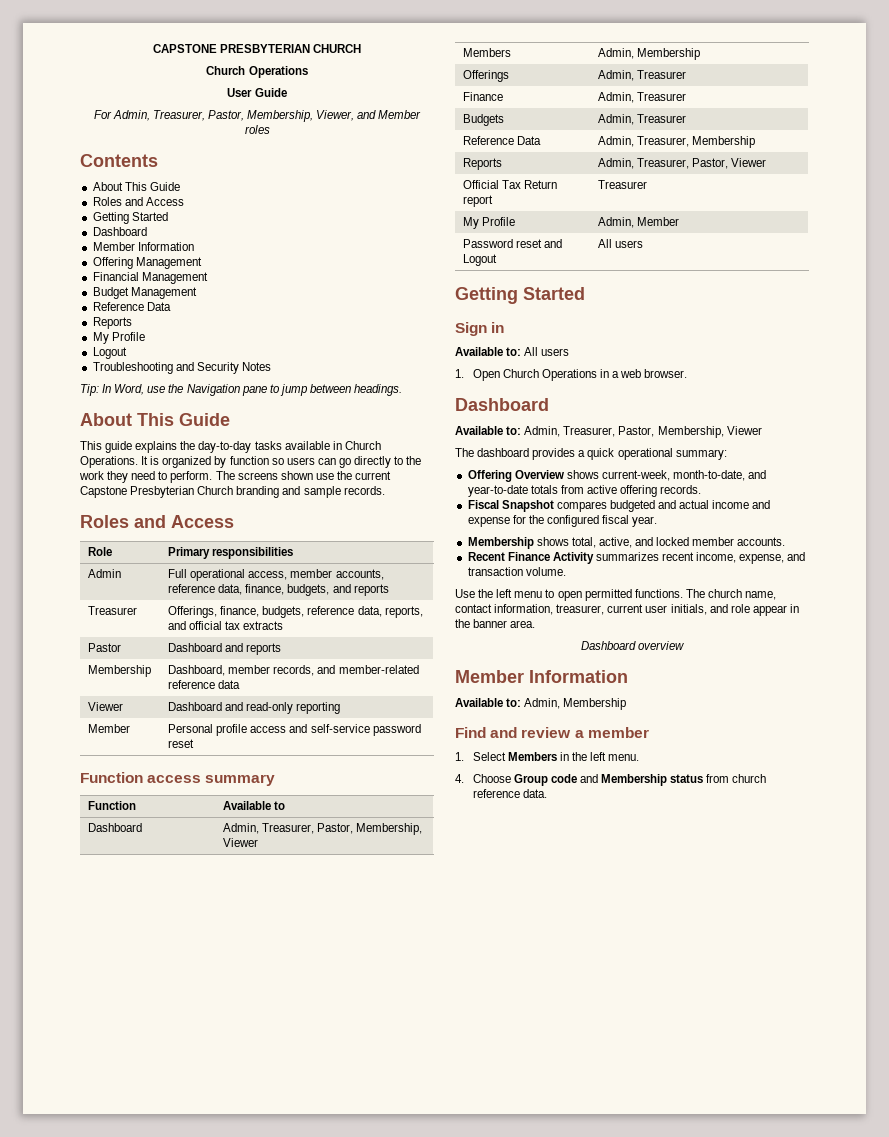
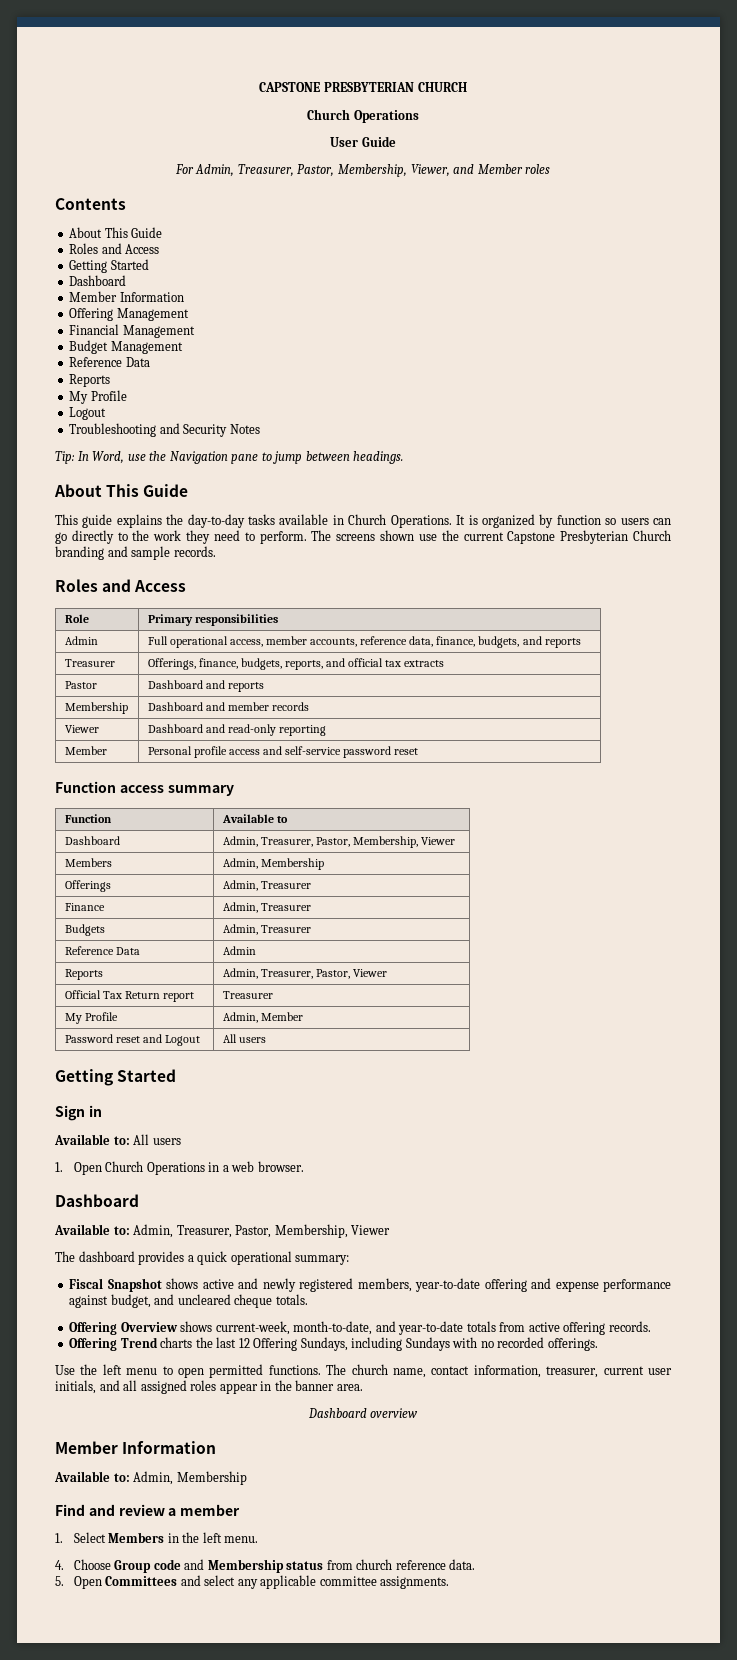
[307,606,382,617] reference data, -> (282, 664) none
[168,665,419,676] [168,680,241,689] Dashboard, member records, and member-related reference data -> [147,702,309,711] Dashboard and member records
[598,136,756,148] Admin, Treasurer, Membership -> [222,946,256,955] Admin
(727, 454) none -> [69,1278,672,1292] [69,1294,308,1308] // Fiscal Snapshot shows active and newly registered members, year-to-date offering and expense performance against budget, and uncleared cheque totals.
[467,500,771,512] [467,515,658,527] [467,537,786,549] [467,552,806,564] [467,567,566,576] Fiscal Snapshot compares budgeted and actual income and expense for the configured fiscal year. // Membership shows total, active, and locked member accounts. // Recent Finance Activity summarizes recent income, expense, and transaction volume. -> [69,1337,598,1351] Offering Trend charts the last 12 Offering Sundays, including Sundays with no recorded offerings.
[730,604,750,613] role -> [123,1380,217,1394] all assigned roles
(547, 793) none -> [55,1575,450,1589] // 5. Open Committees and select any applicable committee assignments.

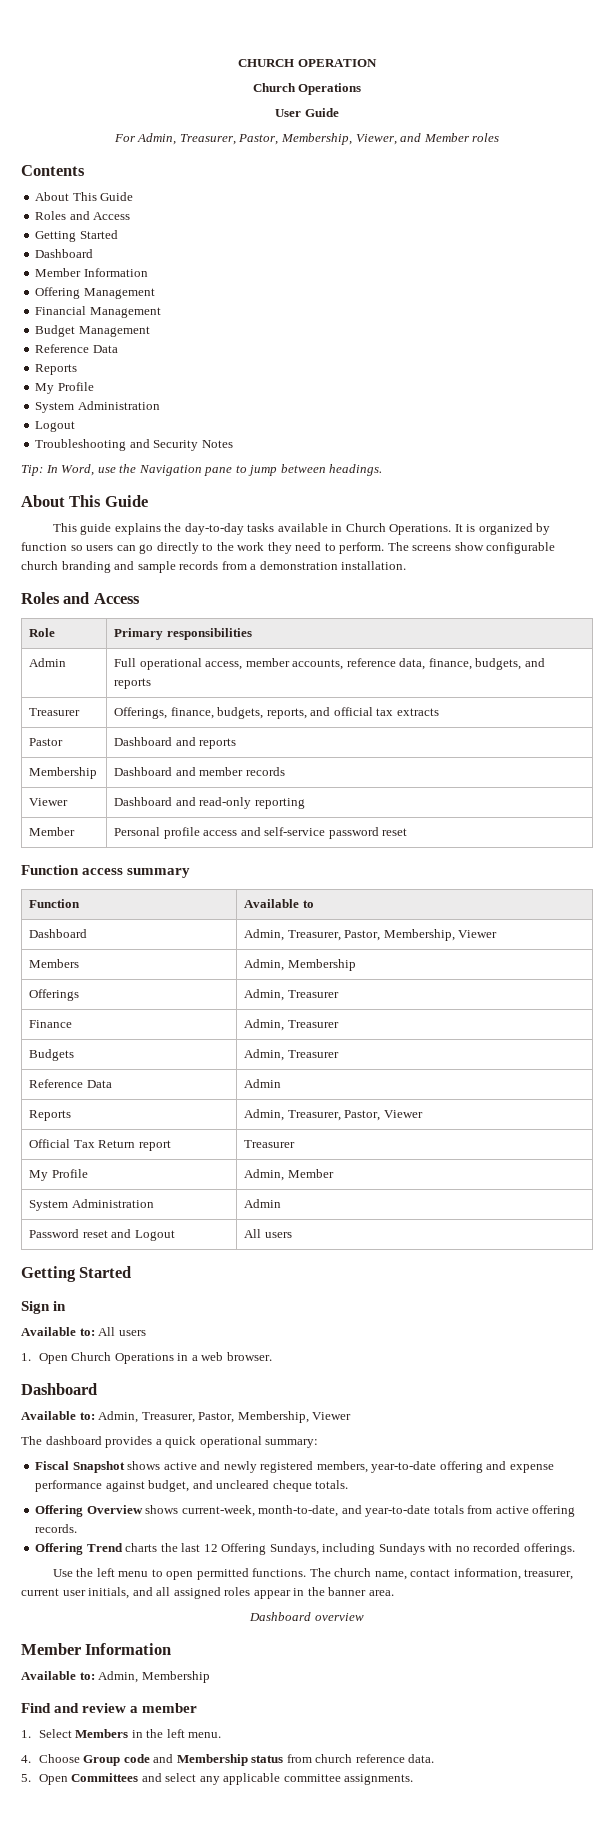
[259,82,414,92] CAPSTONE PRESBYTERIAN -> (238, 63) none
(467, 87) none -> [297,59,377,67] OPERATION
(127, 395) none -> [35,401,160,413] // System Administration
[380,530,671,544] [55,546,216,560] shown use the current Capstone Presbyterian Church branding and sample records. -> [454,542,556,554] [21,561,407,573] show configurable church branding and sample records from a demonstration installation.
(303, 1016) none -> [29,1199,154,1211] [244,1199,282,1208] // System Administration | Admin

